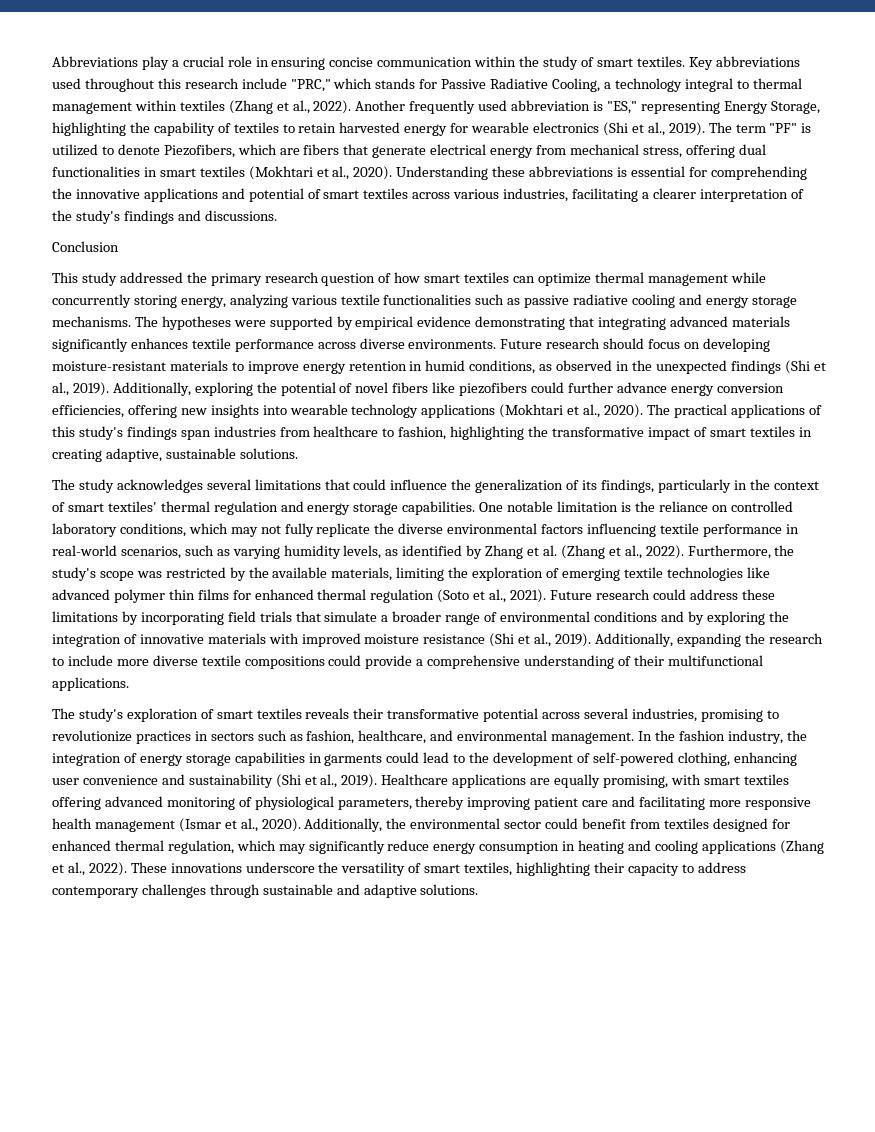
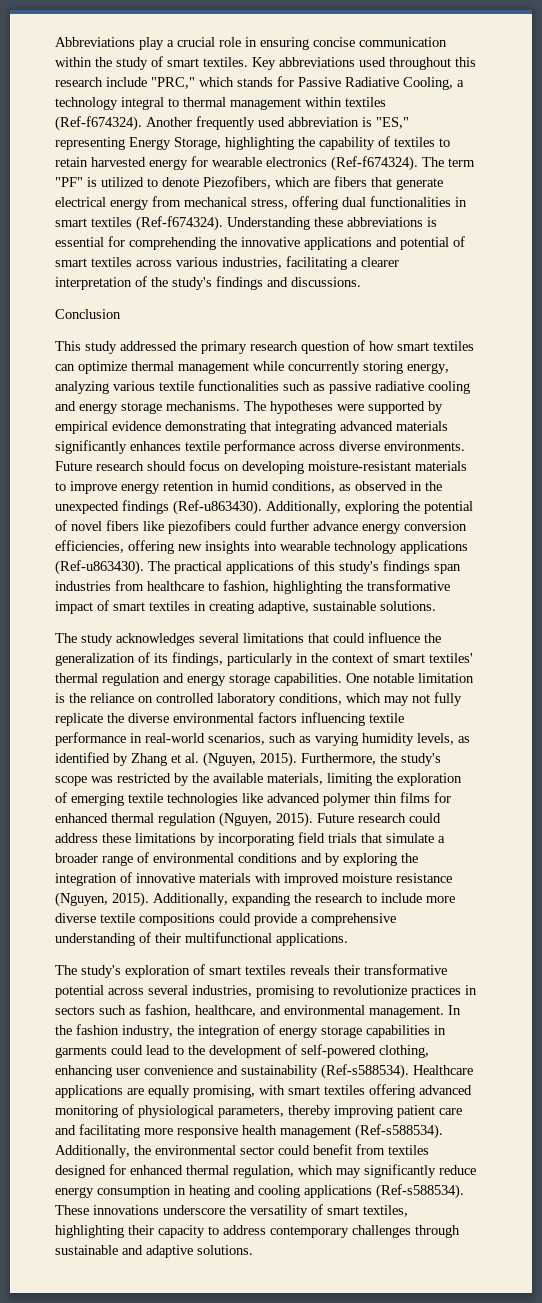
[228,100,352,114] (Zhang et al., 2022). -> [55,116,142,131] (Ref-f674324).
[602,122,705,136] (Shi et al., 2019). -> [331,156,418,171] (Ref-f674324).
[248,166,393,180] (Mokhtari et al., 2020). -> [136,216,223,231] (Ref-f674324).
[784,360,826,374] [52,382,109,396] (Shi et al., 2019). -> [173,500,262,515] (Ref-u863430).
[499,404,644,418] (Mokhtari et al., 2020). -> [55,560,144,575] (Ref-u863430).
[560,545,684,559] (Zhang et al., 2022). -> [203,752,297,767] (Nguyen, 2015).
[437,589,547,603] (Soto et al., 2021). -> [219,812,313,827] (Nguyen, 2015).
[489,633,592,647] (Shi et al., 2019). -> [55,892,149,907] (Nguyen, 2015).
[275,774,378,788] (Shi et al., 2019). -> [321,1064,409,1079] (Ref-s588534).
[178,818,301,832] (Ismar et al., 2020). -> [355,1124,443,1139] (Ref-s588534).
[779,840,824,854] [52,862,127,876] (Zhang et al., 2022). -> [376,1184,464,1199] (Ref-s588534).

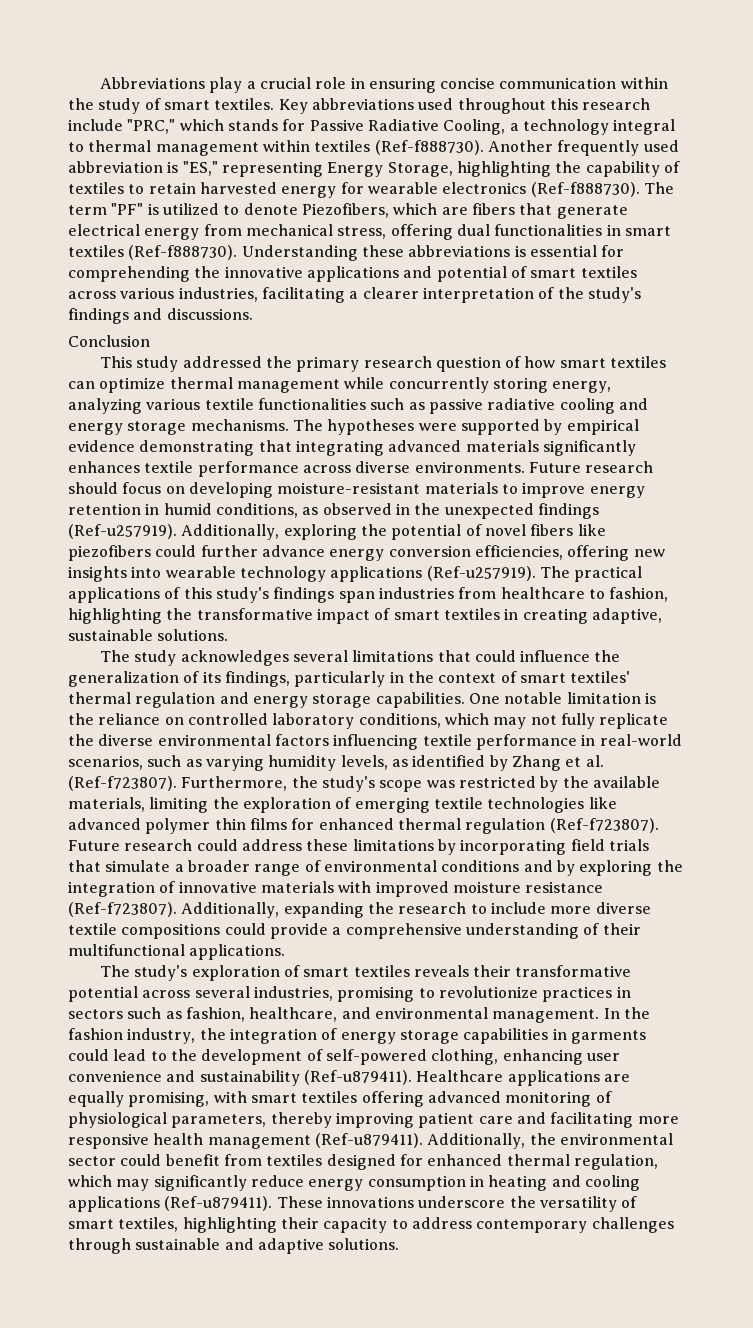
[55,116,142,131] (Ref-f674324). -> [374,140,484,155] (Ref-f888730).
[331,156,418,171] (Ref-f674324). -> [530,182,640,197] (Ref-f888730).
[136,216,223,231] (Ref-f674324). -> [128,245,238,260] (Ref-f888730).
[173,500,262,515] (Ref-u863430). -> [68,524,177,539] (Ref-u257919).
[55,560,144,575] (Ref-u863430). -> [426,566,536,581] (Ref-u257919).
[203,752,297,767] (Nguyen, 2015). -> [68,776,177,791] (Ref-f723807).
[219,812,313,827] (Nguyen, 2015). -> [549,818,659,833] (Ref-f723807).
[55,892,149,907] (Nguyen, 2015). -> [68,902,177,917] (Ref-f723807).
[321,1064,409,1079] (Ref-s588534). -> [303,1070,412,1085] (Ref-u879411).
[355,1124,443,1139] (Ref-s588534). -> [314,1133,423,1148] (Ref-u879411).
[376,1184,464,1199] (Ref-s588534). -> [164,1196,273,1211] (Ref-u879411).

